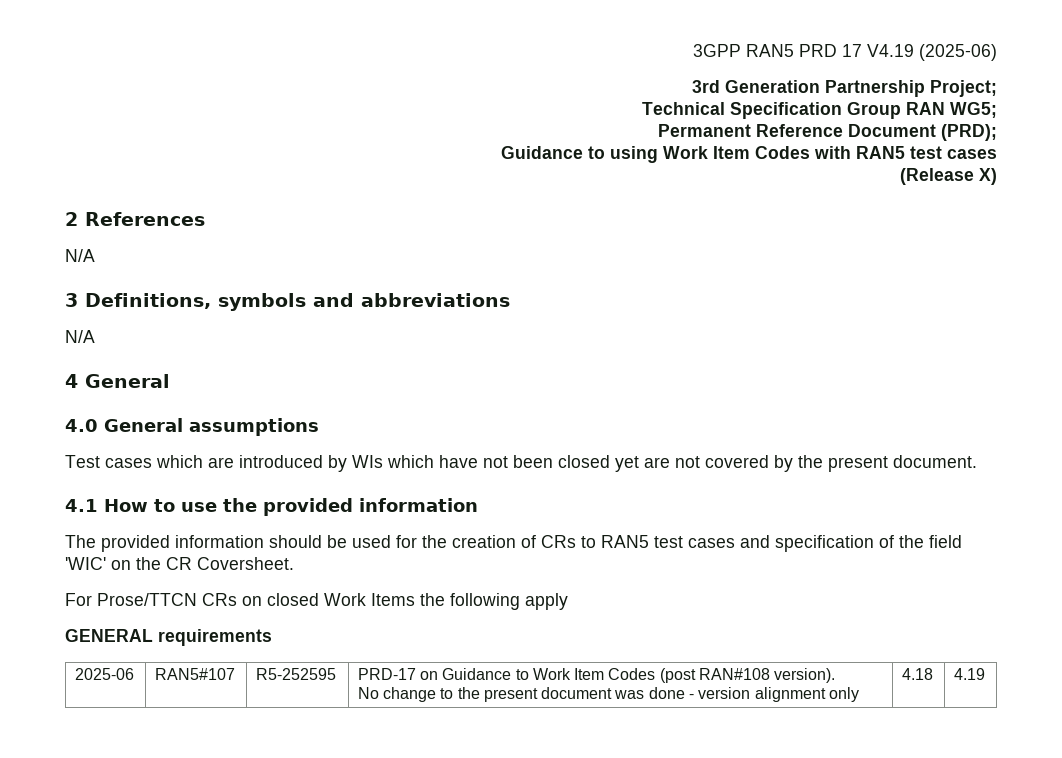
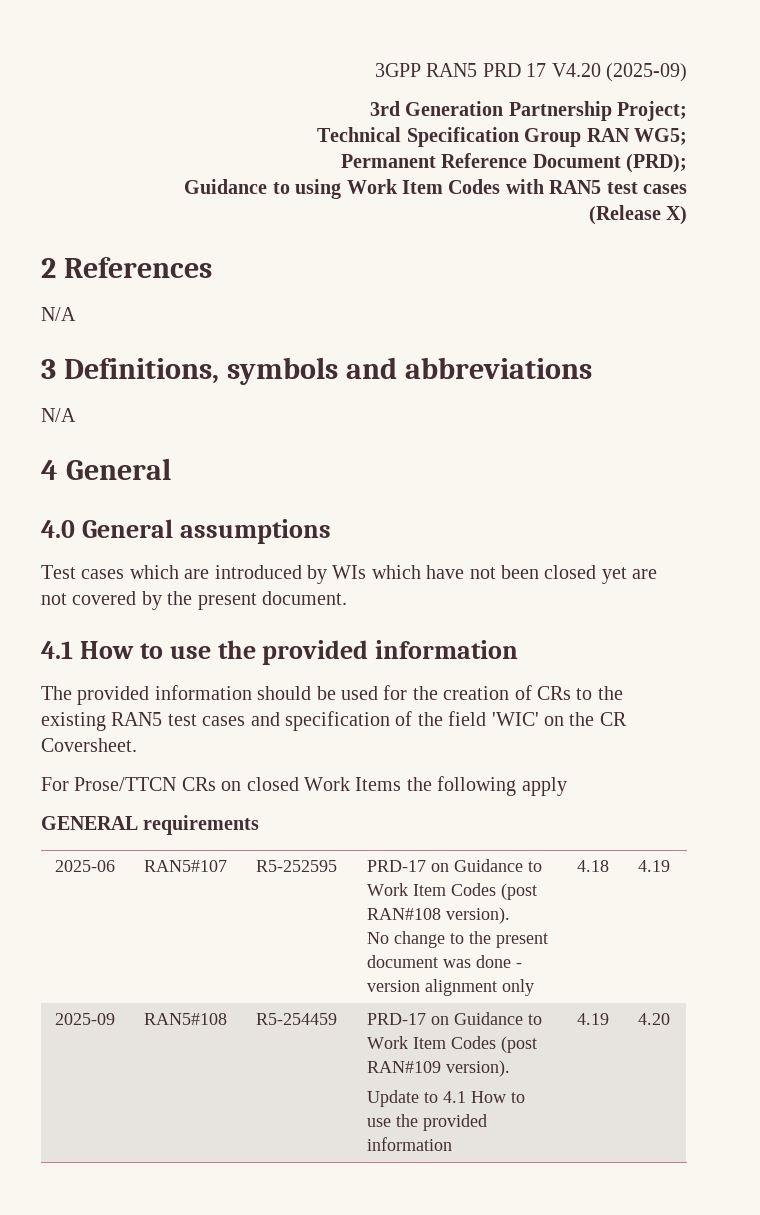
[867,44,997,61] V4.19 (2025-06) -> [551,63,687,82] V4.20 (2025-09)
(596, 542) none -> [597,686,623,700] [41,712,106,731] the existing
(985, 674) none -> [55,1013,116,1025] [144,1013,228,1025] [256,1013,338,1025] [367,1012,543,1025] [367,1036,538,1053] [367,1060,511,1077] [367,1090,526,1107] [367,1114,488,1131] [367,1137,453,1151] [577,1013,610,1025] [638,1013,671,1025] // 2025-09 | RAN5#108 | R5-254459 | PRD-17 on Guidance to Work Item Codes (post RAN#109 version). // Update to 4.1 How to use the provided information | 4.19 | 4.20

